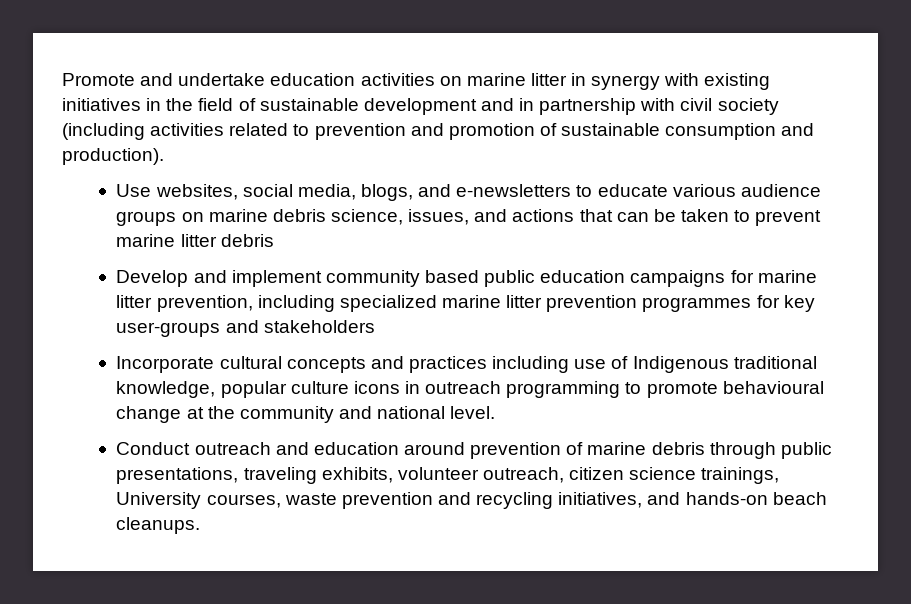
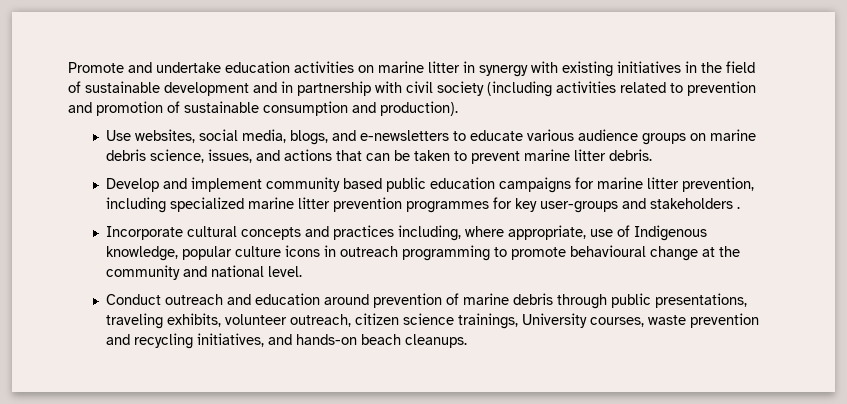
[220,234,274,247] debris -> [609,149,653,161] debris.
(375, 326) none -> [737,206,741,209] .
[492,356,570,373] including -> [398,225,587,241] including, where appropriate,
[733,356,817,369] traditional -> (708, 233) none

